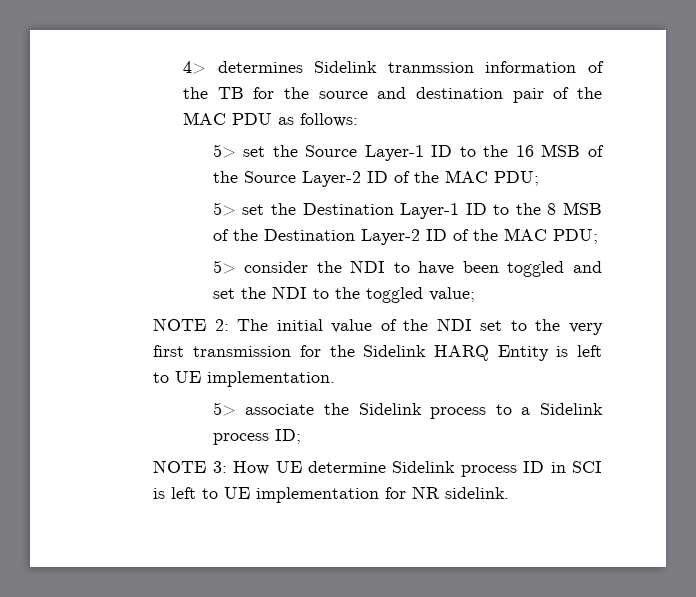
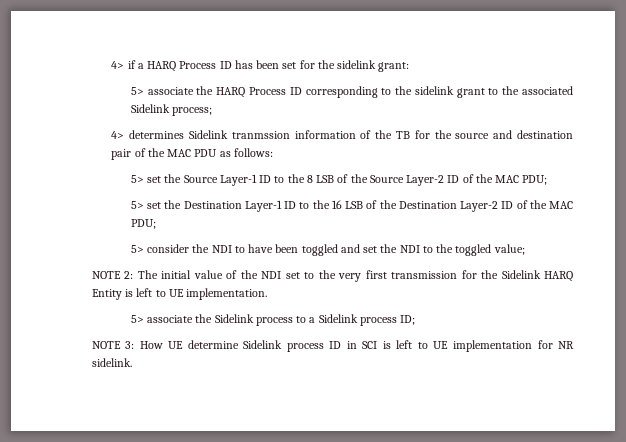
[183,61,207,74] 4> -> [111,60,410,72] [130,86,573,98] [130,104,213,116] [111,131,125,139] 4> if a HARQ Process ID has been set for the sidelink grant: // 5> associate the HARQ Process ID corresponding to the sidelink grant to the associated Sidelink process; // 4>
[515,144,581,157] 16 MSB -> [306,175,335,183] 8 LSB
[547,202,603,215] 8 MSB -> [331,200,364,209] 16 LSB

